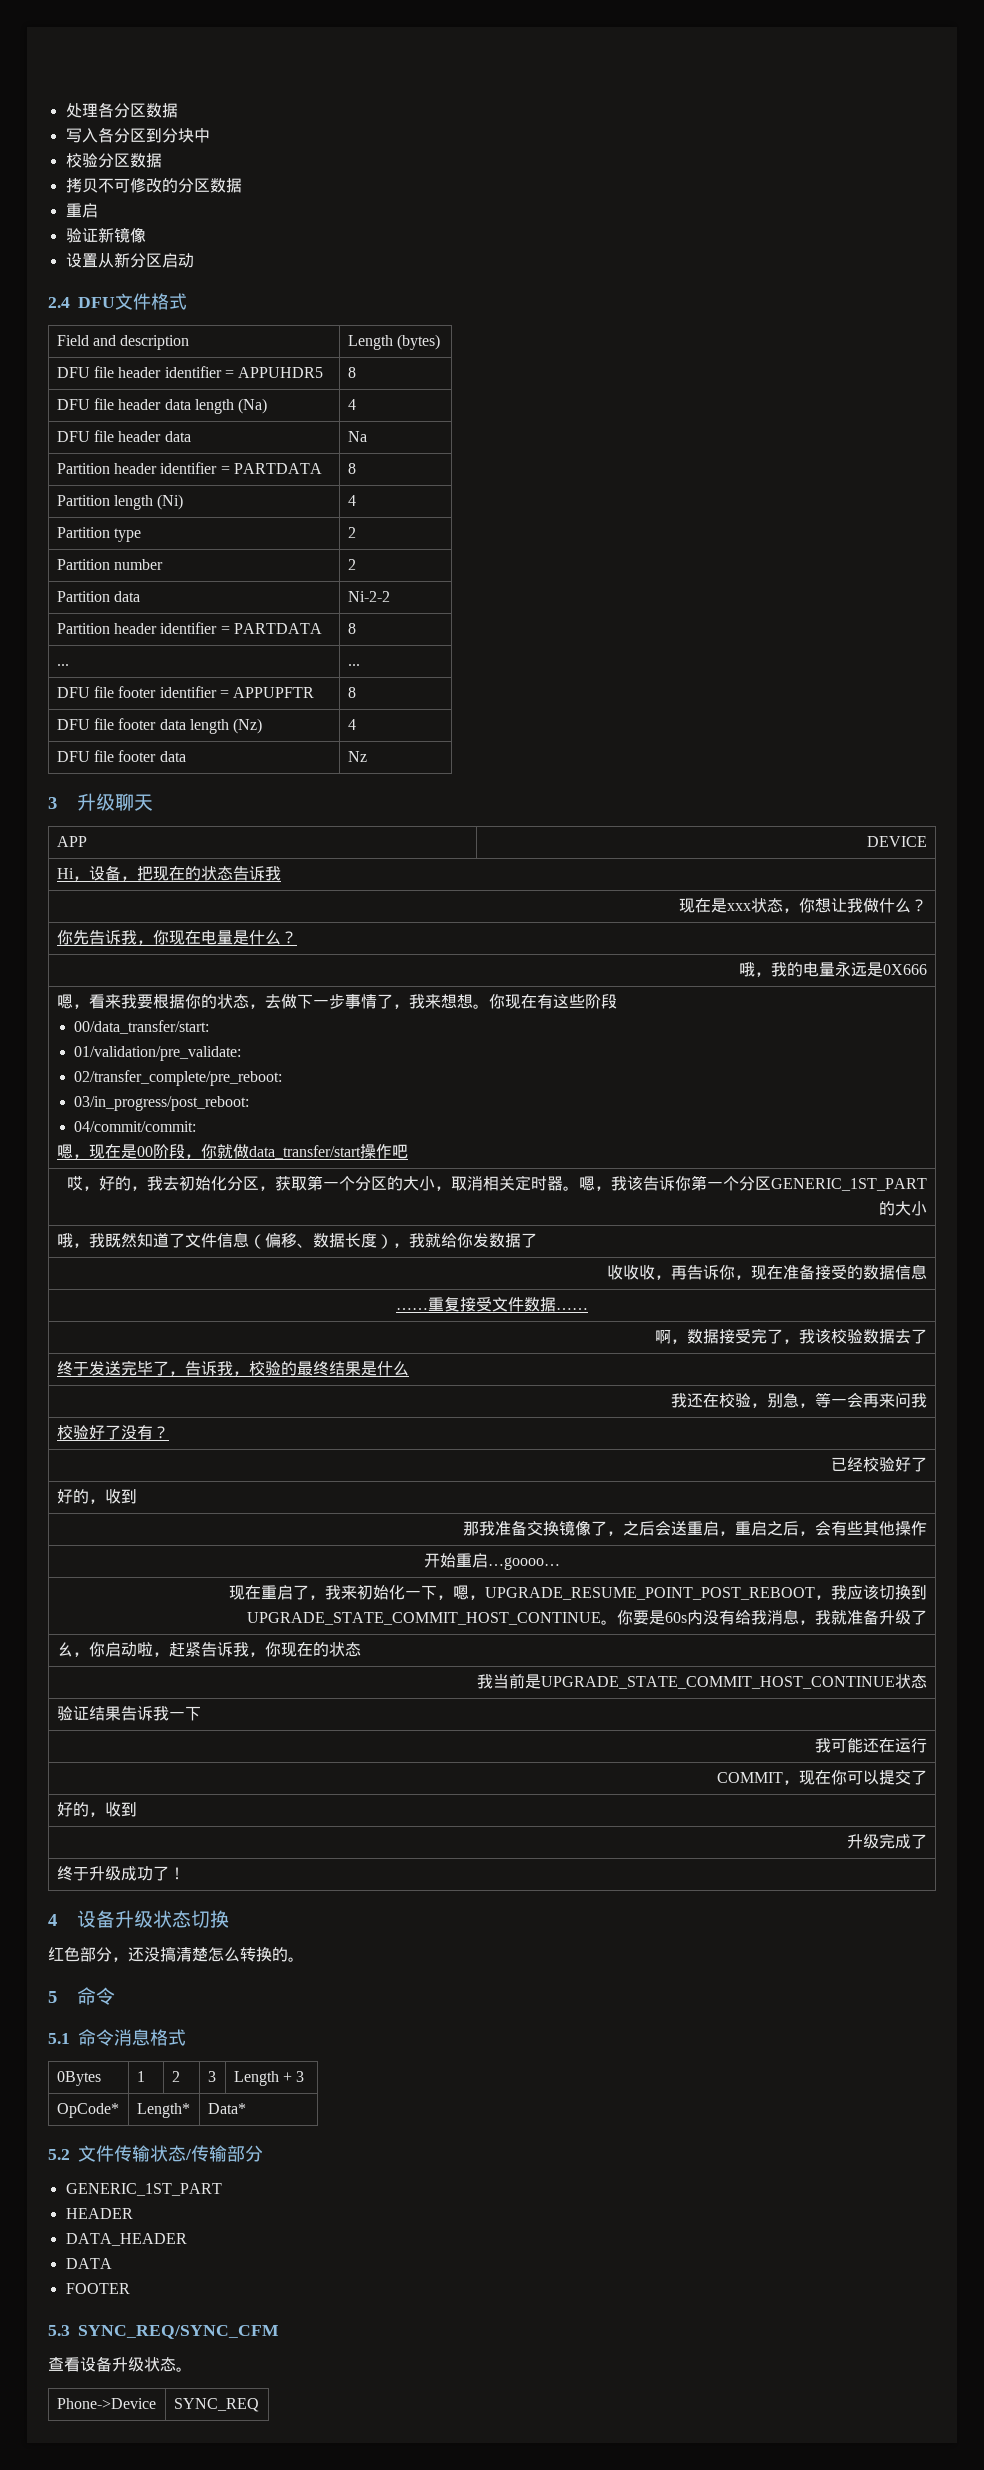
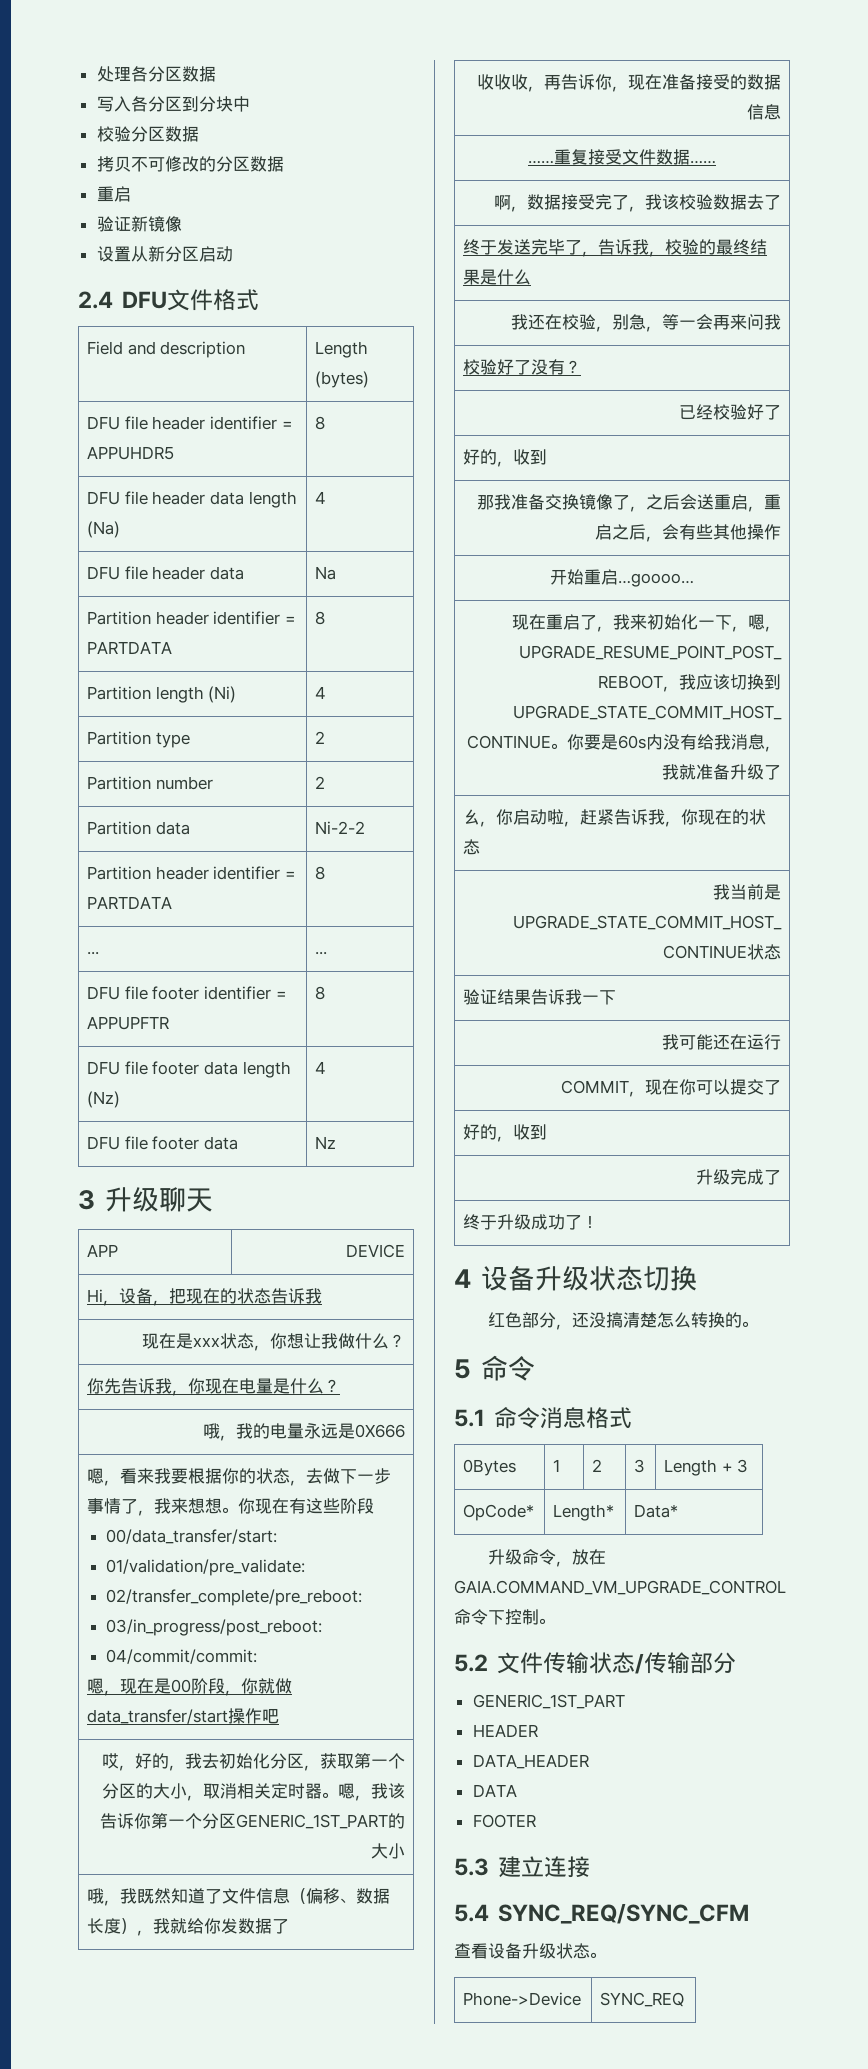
(246, 2108) none -> [487,1549,606,1567] [454,1580,786,1595] [454,1609,555,1625] // 升级命令，放在GAIA.COMMAND_VM_UPGRADE_CONTROL命令下控制。
(70, 2330) none -> [497,1856,590,1878] [454,1904,489,1922] 建立连接 // 5.4

